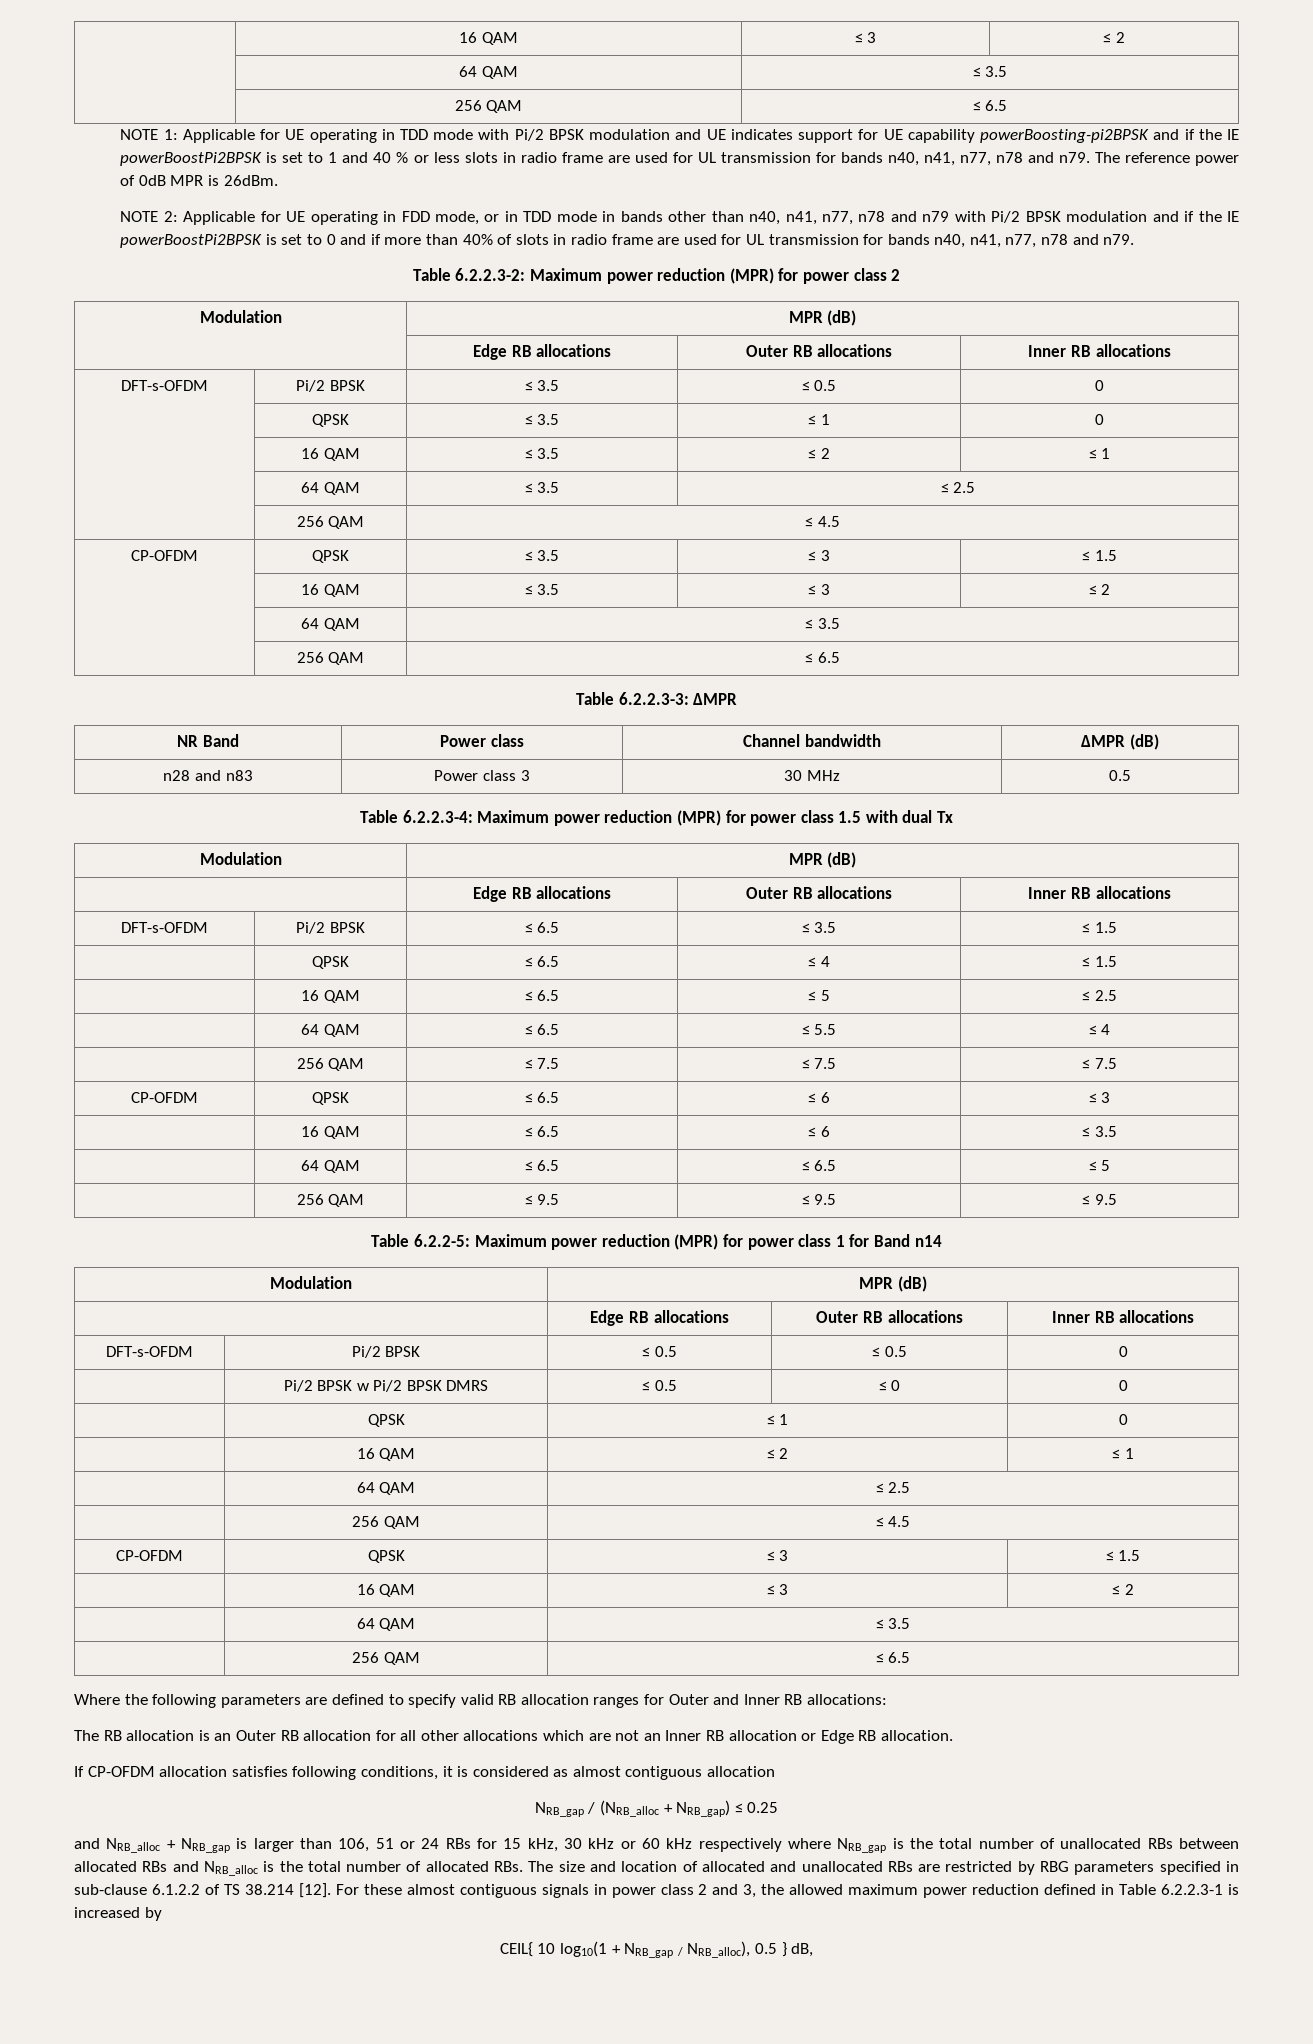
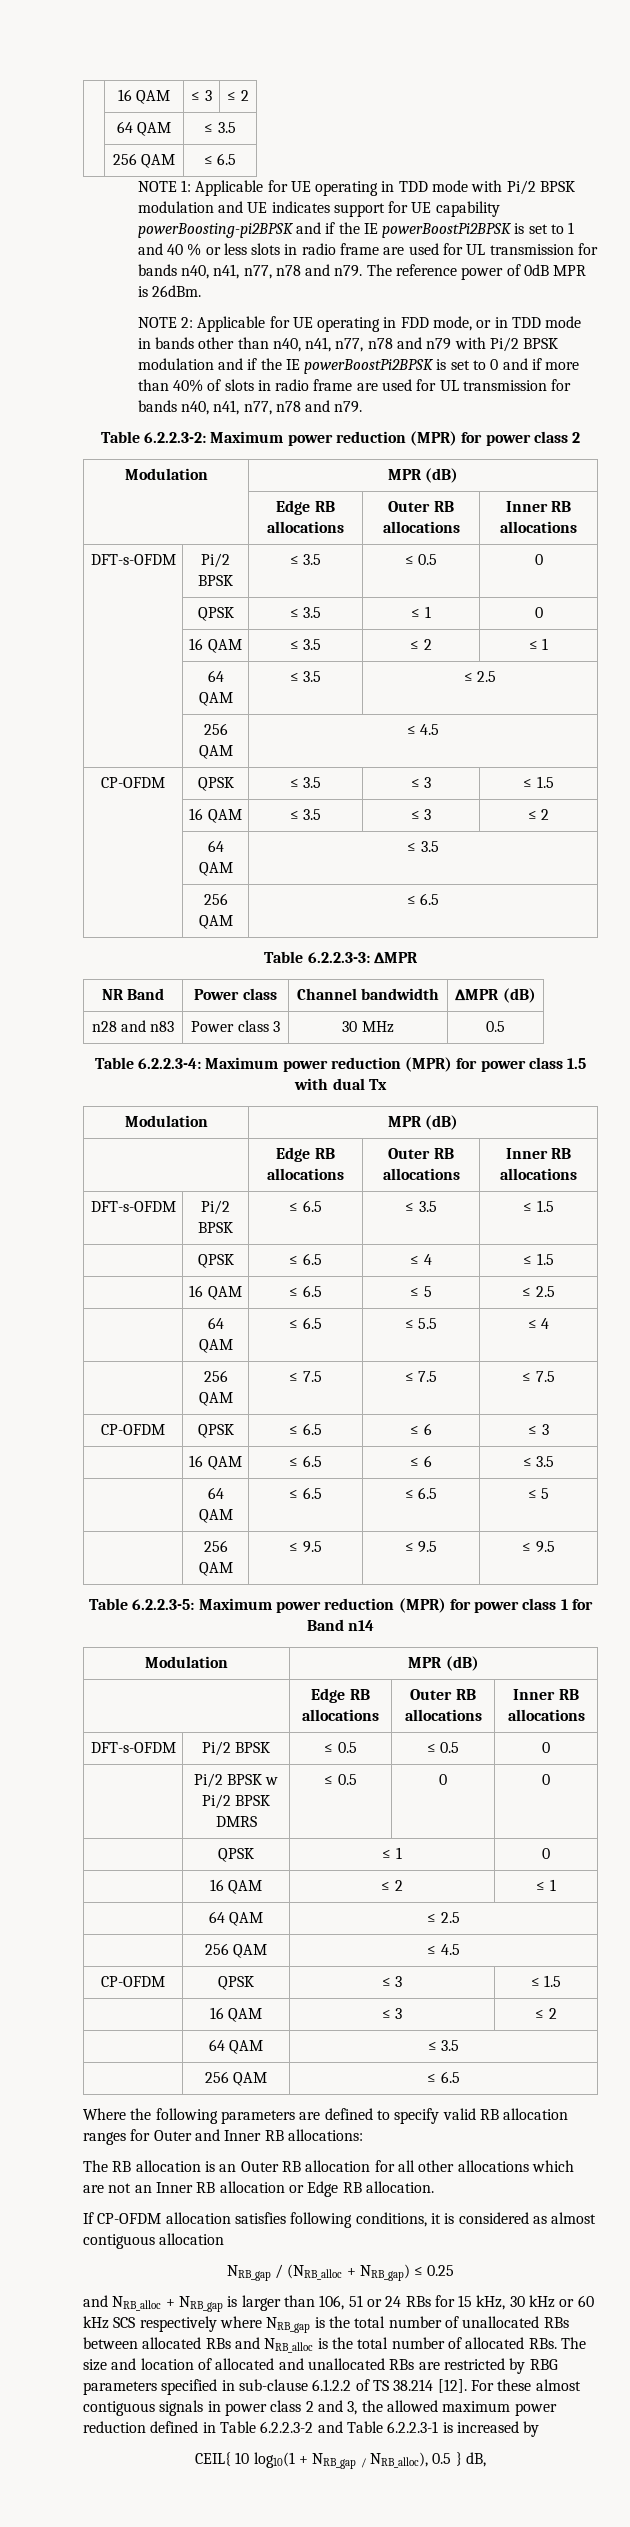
[414,1234,471,1247] 6.2.2-5: -> [132,1599,195,1610] 6.2.2.3-5:
[878,1381,887,1391] ≤ -> (357, 1779) none
(693, 1843) none -> [113,2317,136,2328] SCS
(1157, 1889) none -> [260,2421,383,2433] 6.2.2.3-2 and Table

